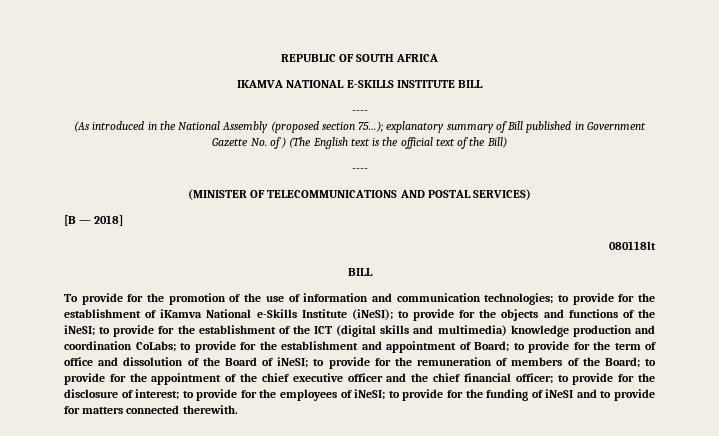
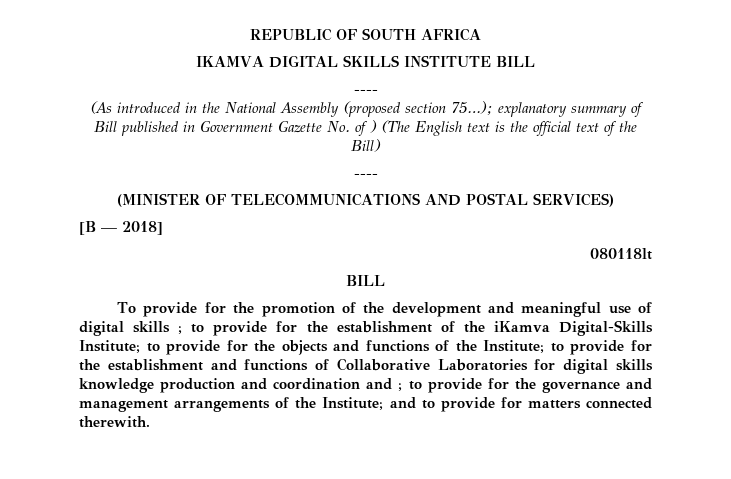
[286,80,394,88] NATIONAL E-SKILLS -> [268,55,400,68] DIGITAL SKILLS
[265,293,655,305] [64,309,393,320] use of information and communication technologies; to provide for the establishment of iKamva National e-Skills Institute (iNeSI); -> [391,302,653,317] [79,320,653,336] [79,340,140,353] development and meaningful use of digital skills ; to provide for the establishment of the iKamva Digital-Skills Institute;
[64,325,655,337] [64,341,176,352] iNeSI; to provide for the establishment of the ICT (digital skills and multimedia) knowledge production and coordination CoLabs; -> [483,340,545,353] Institute;
[386,341,656,353] [64,357,656,369] [64,373,655,385] [64,389,574,401] appointment of Board; to provide for the term of office and dissolution of the Board of iNeSI; to provide for the remuneration of members of the Board; to provide for the appointment of the chief executive officer and the chief financial officer; to provide for the disclosure of interest; to provide for the employees of iNeSI; to provide for the funding of iNeSI -> [244,358,653,374] [79,378,652,393] [79,397,384,412] functions of Collaborative Laboratories for digital skills knowledge production and coordination and ; to provide for the governance and management arrangements of the Institute;

